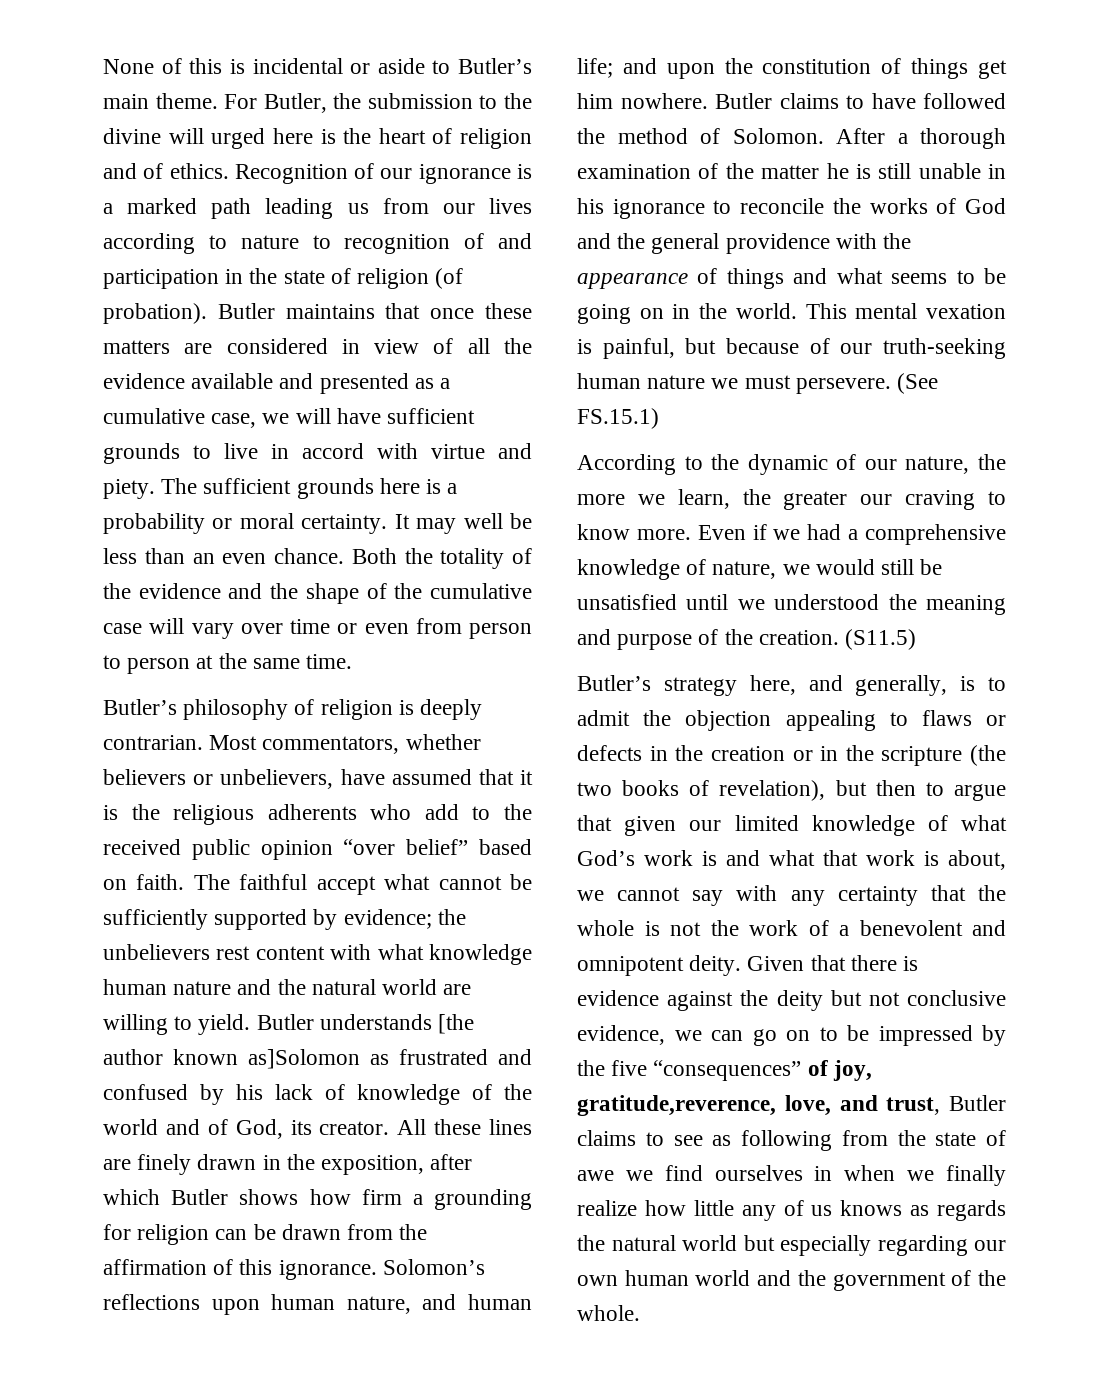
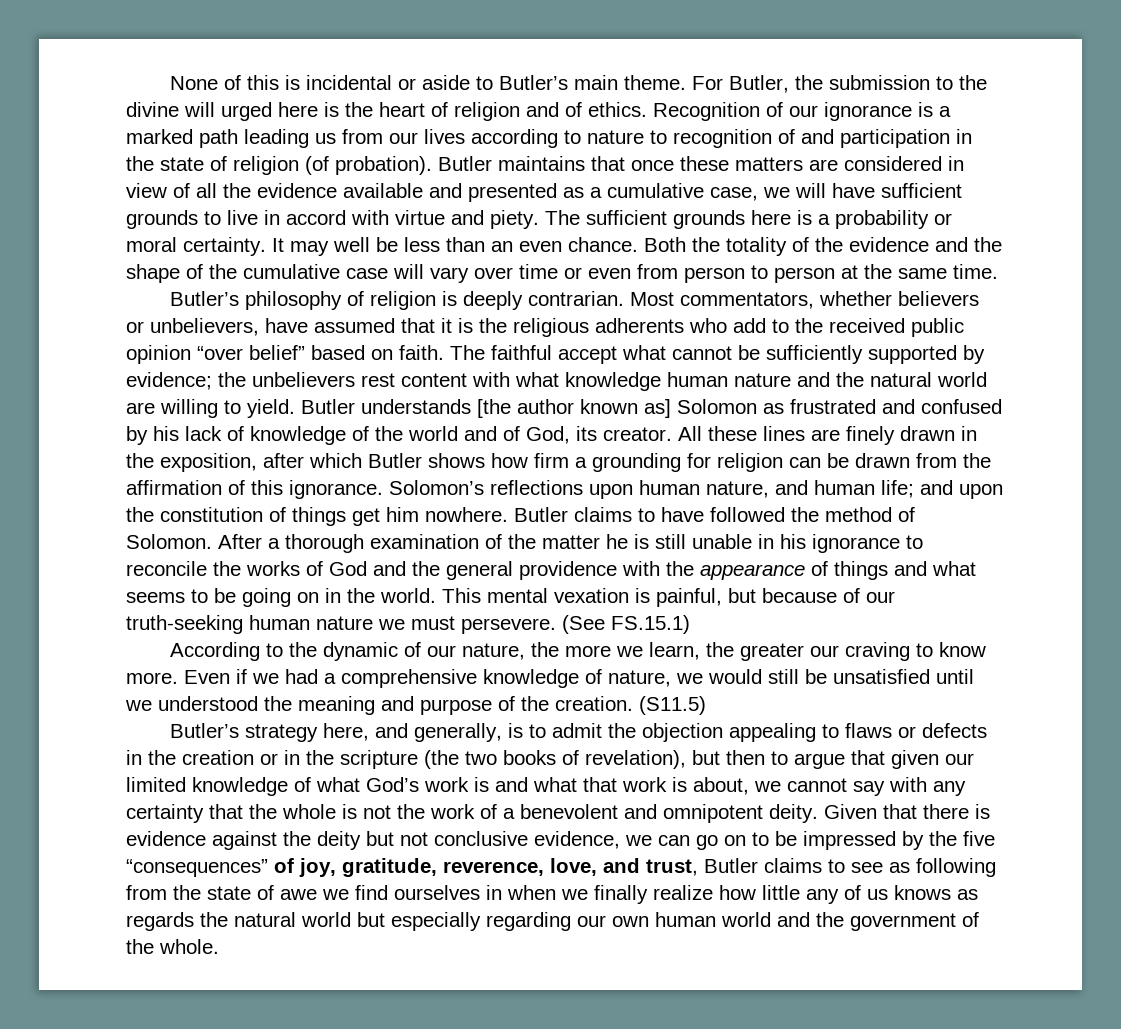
[248,1049,360,1069] as]Solomon -> [644,399,757,418] as] Solomon
[577,1095,776,1116] gratitude,reverence, -> [342,858,544,877] gratitude, reverence,

